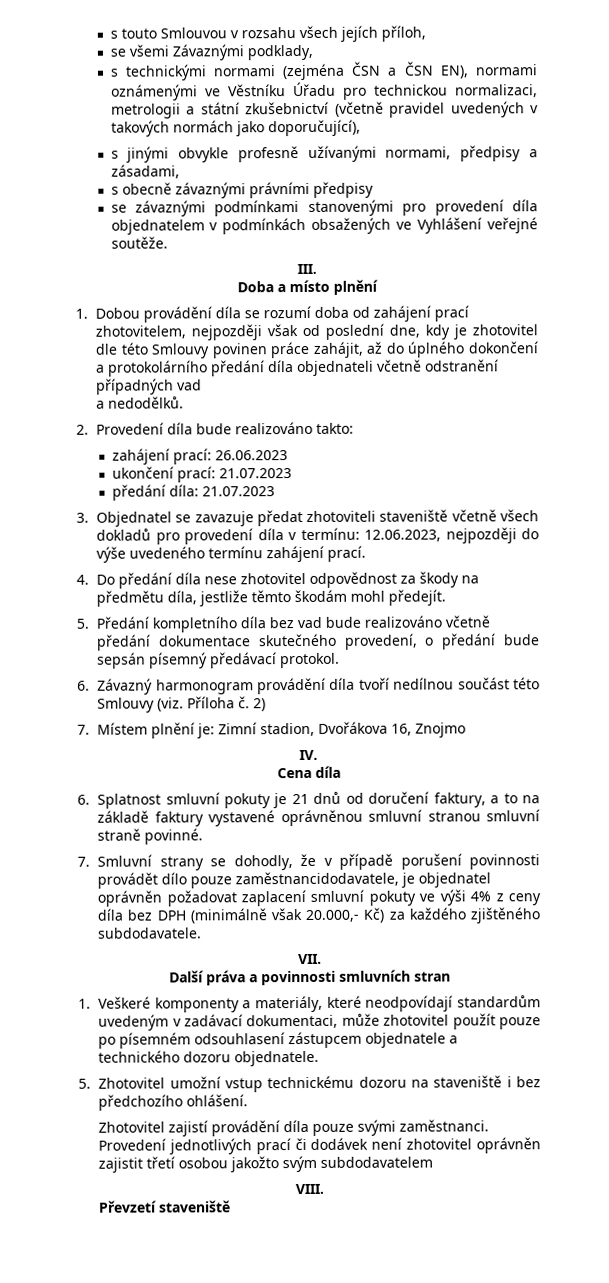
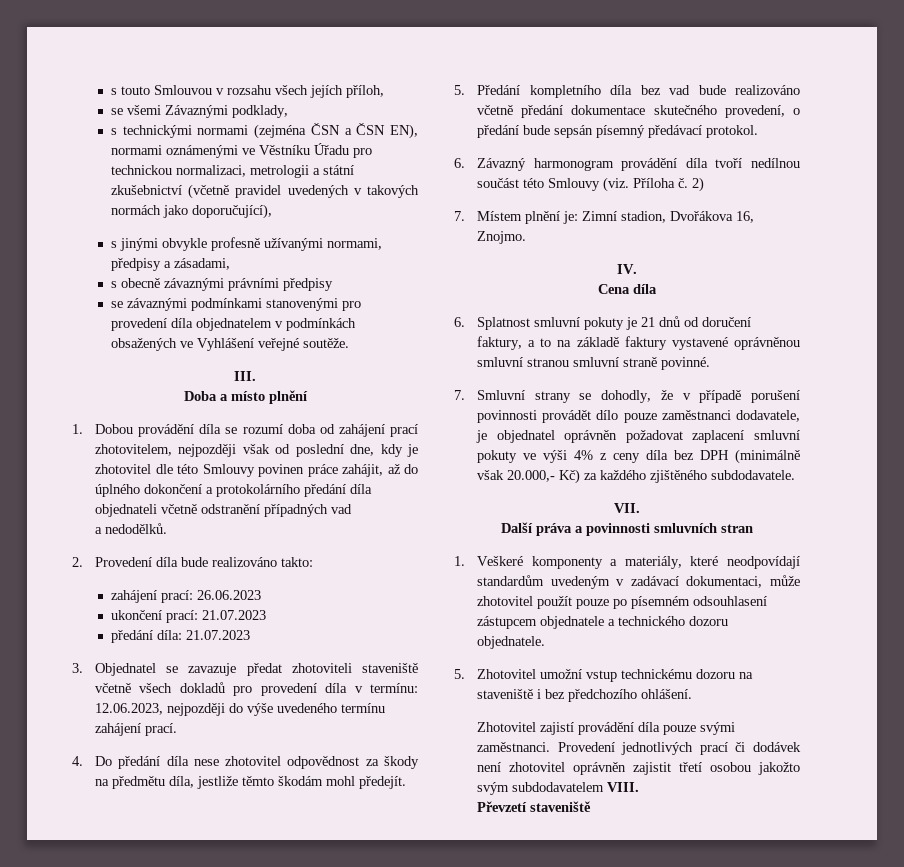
[415,722,467,738] Znojmo -> [477,231,527,244] Znojmo.
[235,871,400,887] zaměstnancidodavatele, -> [661,410,800,422] zaměstnanci dodavatele,
(434, 1162) // -> (605, 787) none

